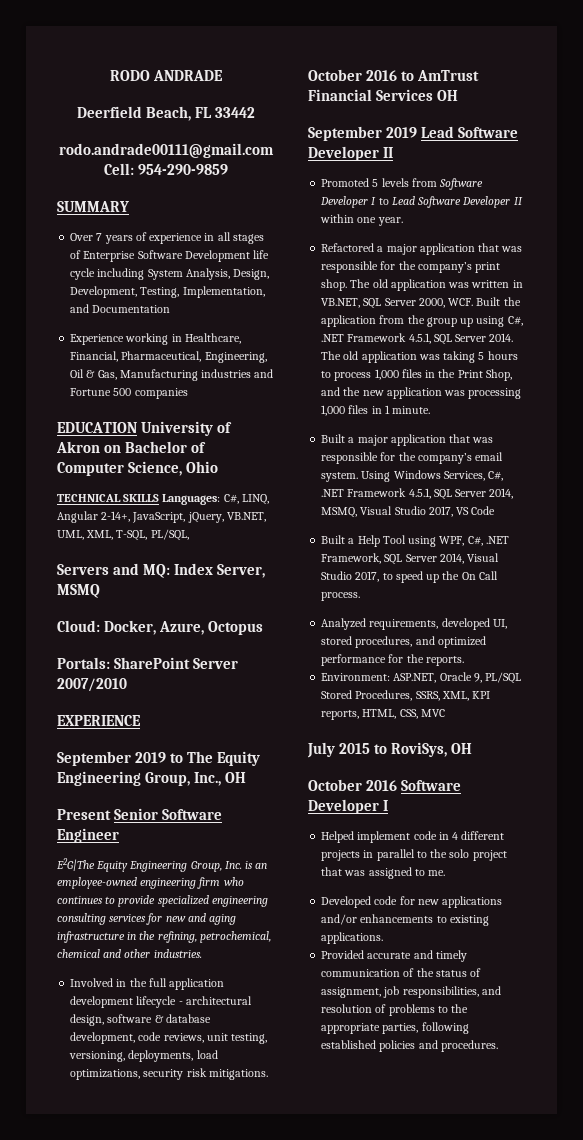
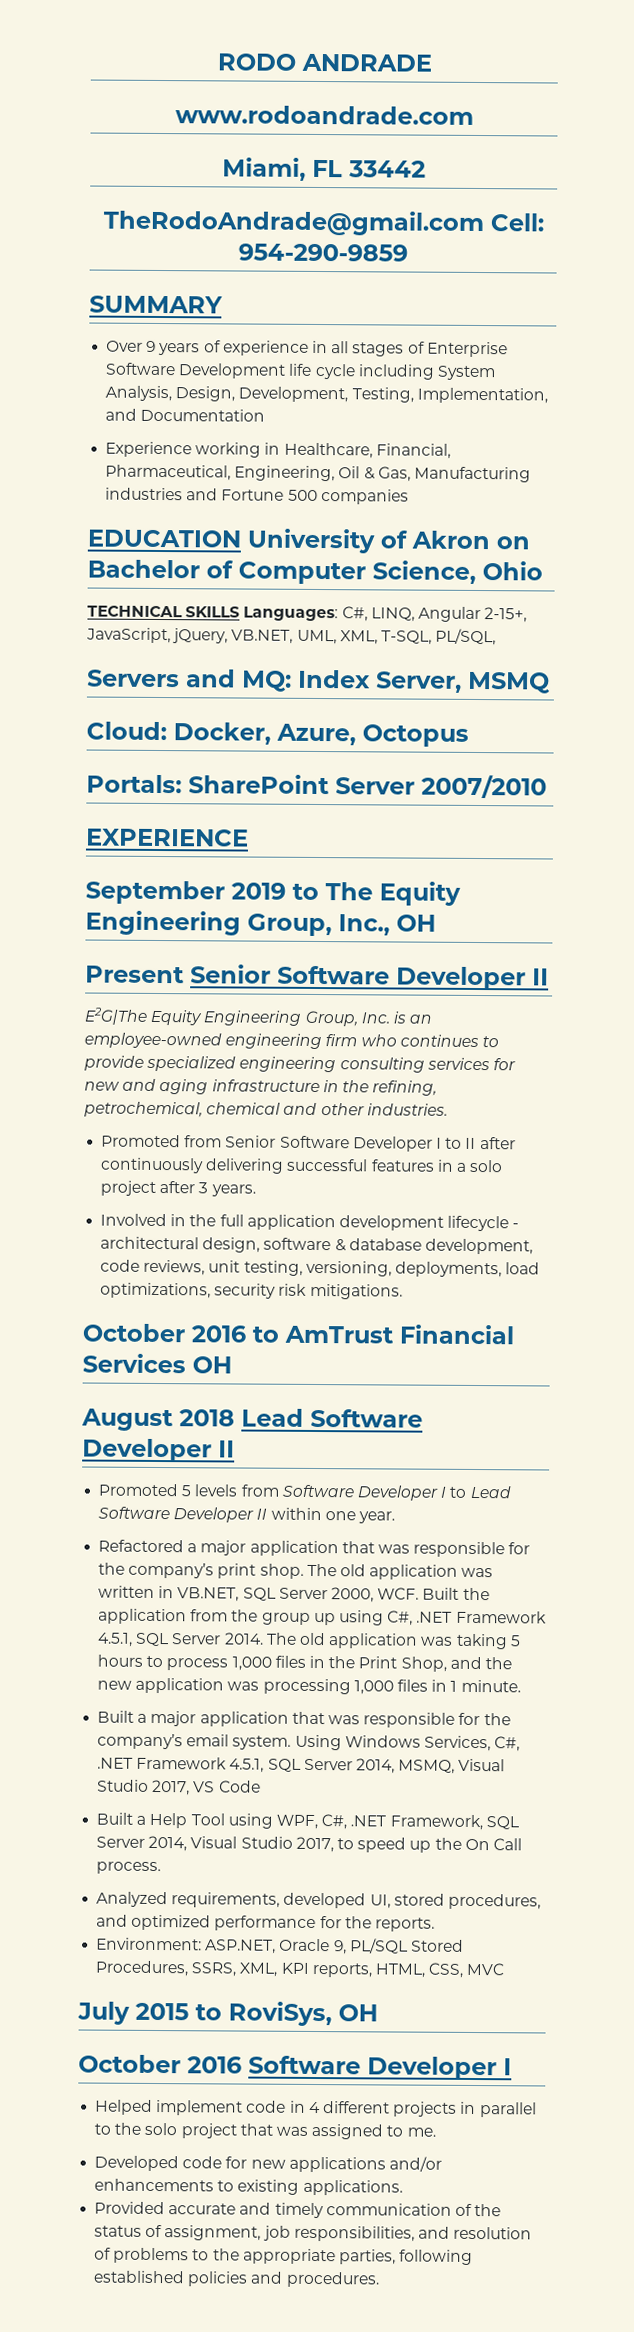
[76,106,191,121] Deerfield Beach, -> [174,105,474,125] [222,157,306,181] www.rodoandrade.com // Miami,
[59,143,274,158] rodo.andrade00111@gmail.com -> [102,209,484,237] TheRodoAndrade@gmail.com
[96,233,103,241] 7 -> [146,340,157,352] 9
[101,511,131,522] 2-14+, -> [484,607,528,623] 2-15+,
[57,828,119,843] Engineer -> [396,966,549,991] Developer II
(202, 953) none -> [101,1134,516,1152] [100,1157,504,1174] [100,1180,256,1197] // Promoted from Senior Software Developer I to II after continuously delivering successful features in a solo project after 3 years.
[308,126,418,141] September 2019 -> [81,1408,235,1432] August 2018

